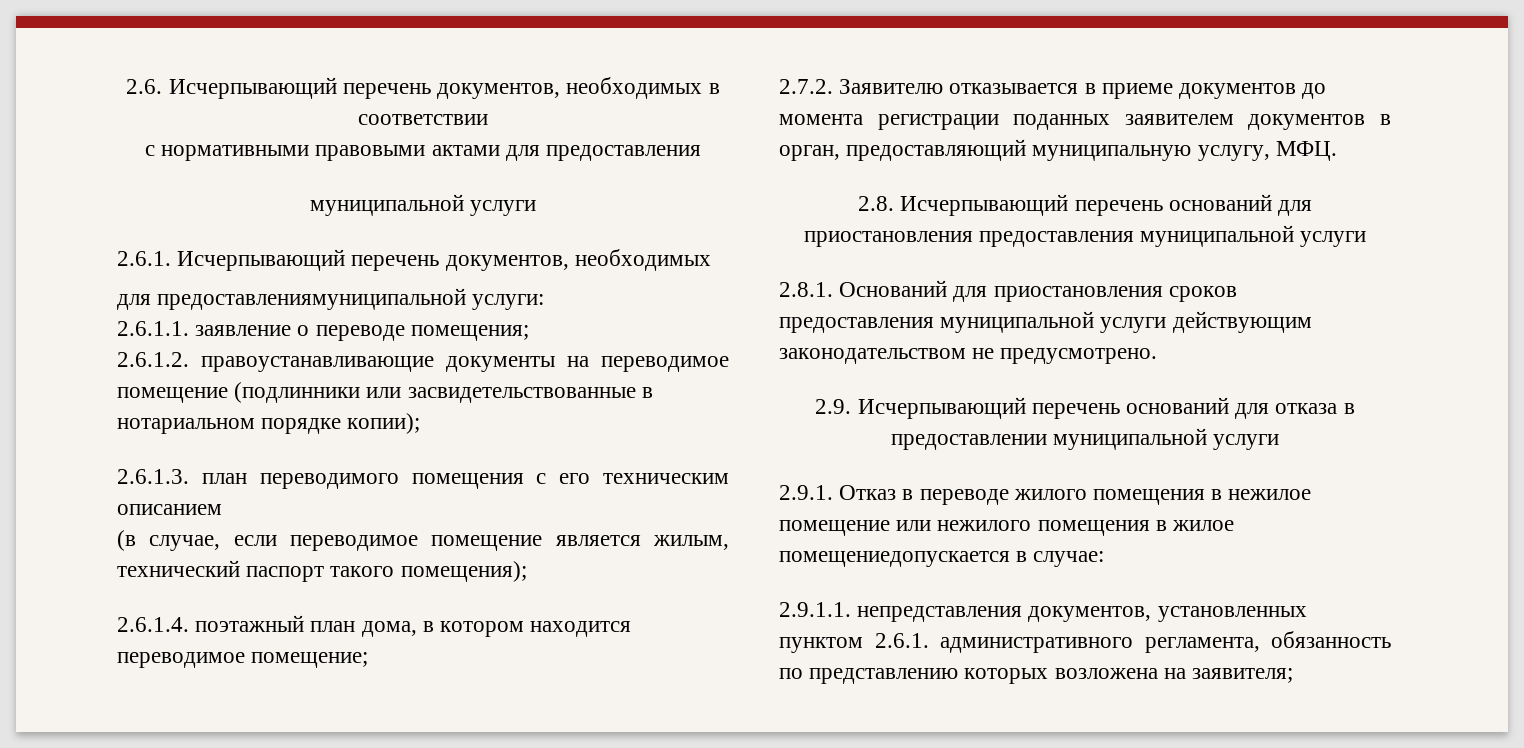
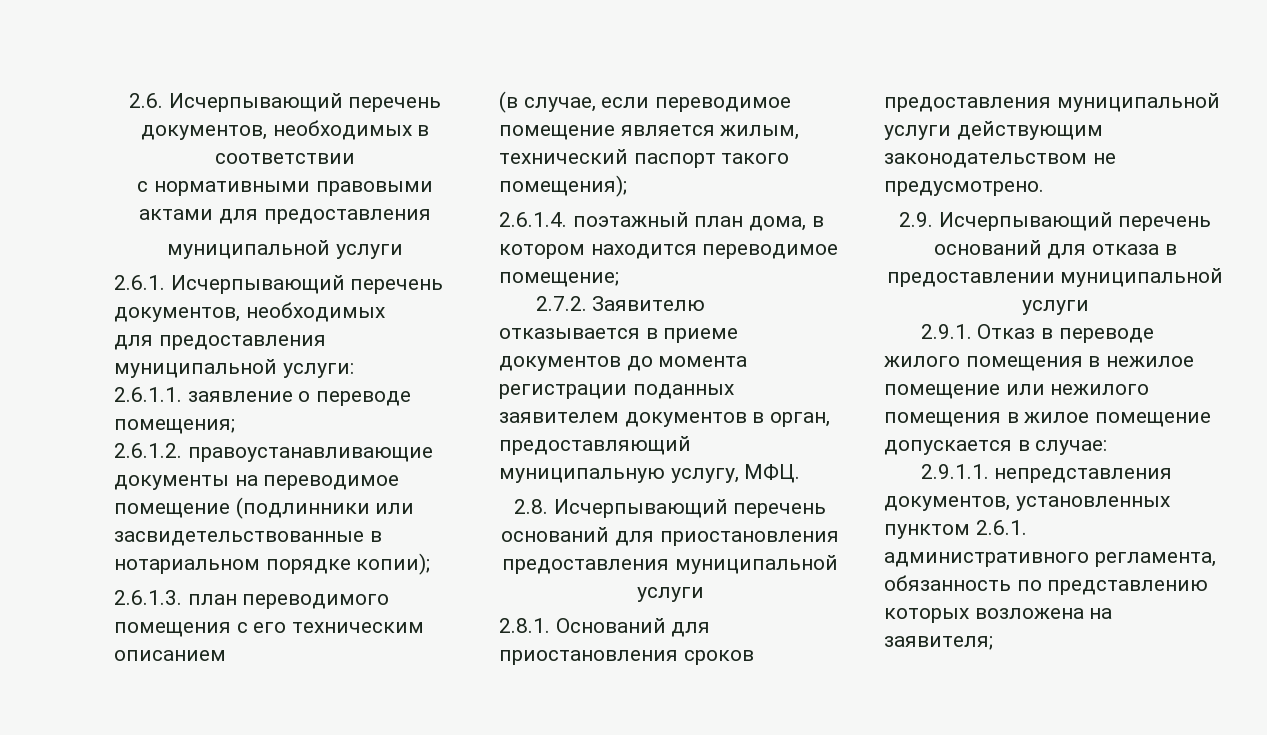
[157,288,467,310] предоставлениямуниципальной -> [158,335,326,350] [114,359,277,378] предоставления муниципальной
[779,551,1010,567] помещениедопускается -> [1095,412,1212,427] [884,440,1012,455] помещение допускается

